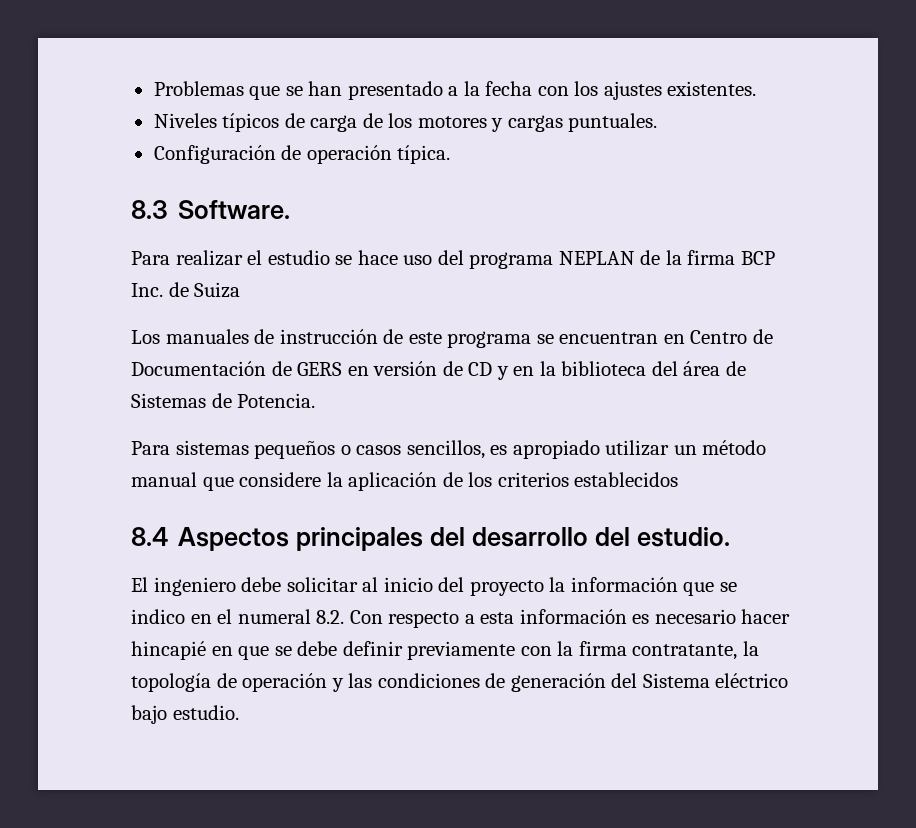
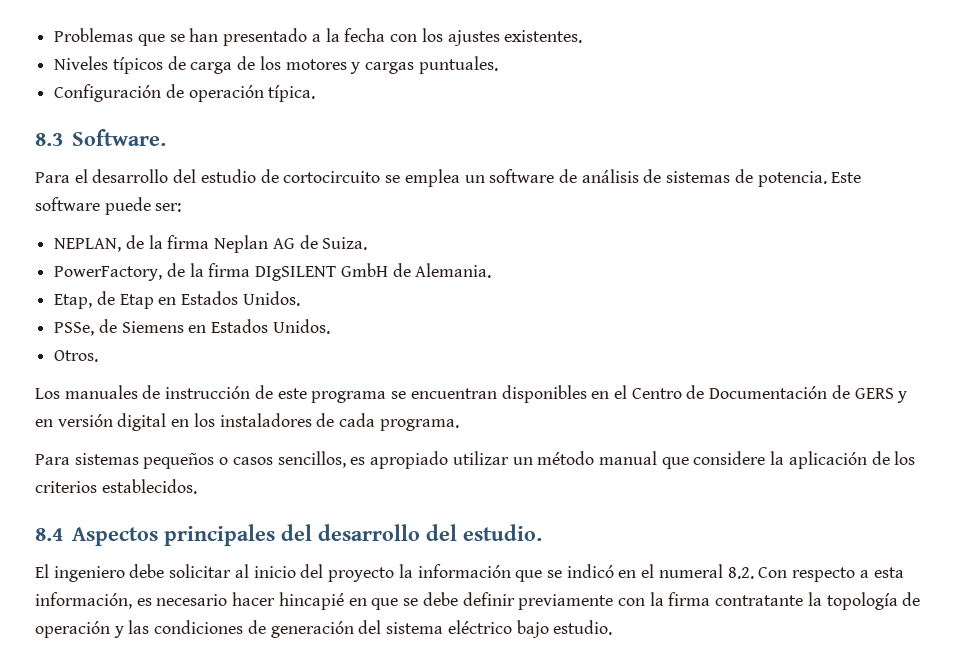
[175,250,775,269] [131,282,241,298] realizar el estudio se hace uso del programa NEPLAN de la firma BCP Inc. de Suiza -> [74,169,862,187] [35,197,182,215] [54,235,368,253] [54,263,492,281] [54,291,300,309] [54,319,330,336] [54,350,99,362] el desarrollo del estudio de cortocircuito se emplea un software de análisis de sistemas de potencia. Este software puede ser: // NEPLAN, de la firma Neplan AG de Suiza. // PowerFactory, de la firma DIgSILENT GmbH de Alemania. // Etap, de Etap en Estados Unidos. // PSSe, de Siemens en Estados Unidos. // Otros.
[663,334,685,344] en -> [501,385,627,403] disponibles en el
(343, 369) none -> [897,391,908,403] y
[442,361,746,380] [131,393,316,408] de CD y en la biblioteca del área de Sistemas de Potencia. -> [117,413,459,431] digital en los instaladores de cada programa.
[574,472,679,487] establecidos -> [101,479,197,494] establecidos.
[131,609,185,624] indico -> [566,564,614,578] indicó
[519,609,627,624] información -> [35,592,132,609] información,
[632,644,738,660] contratante, -> [715,595,804,606] contratante
[642,673,710,688] Sistema -> [386,622,444,634] sistema

